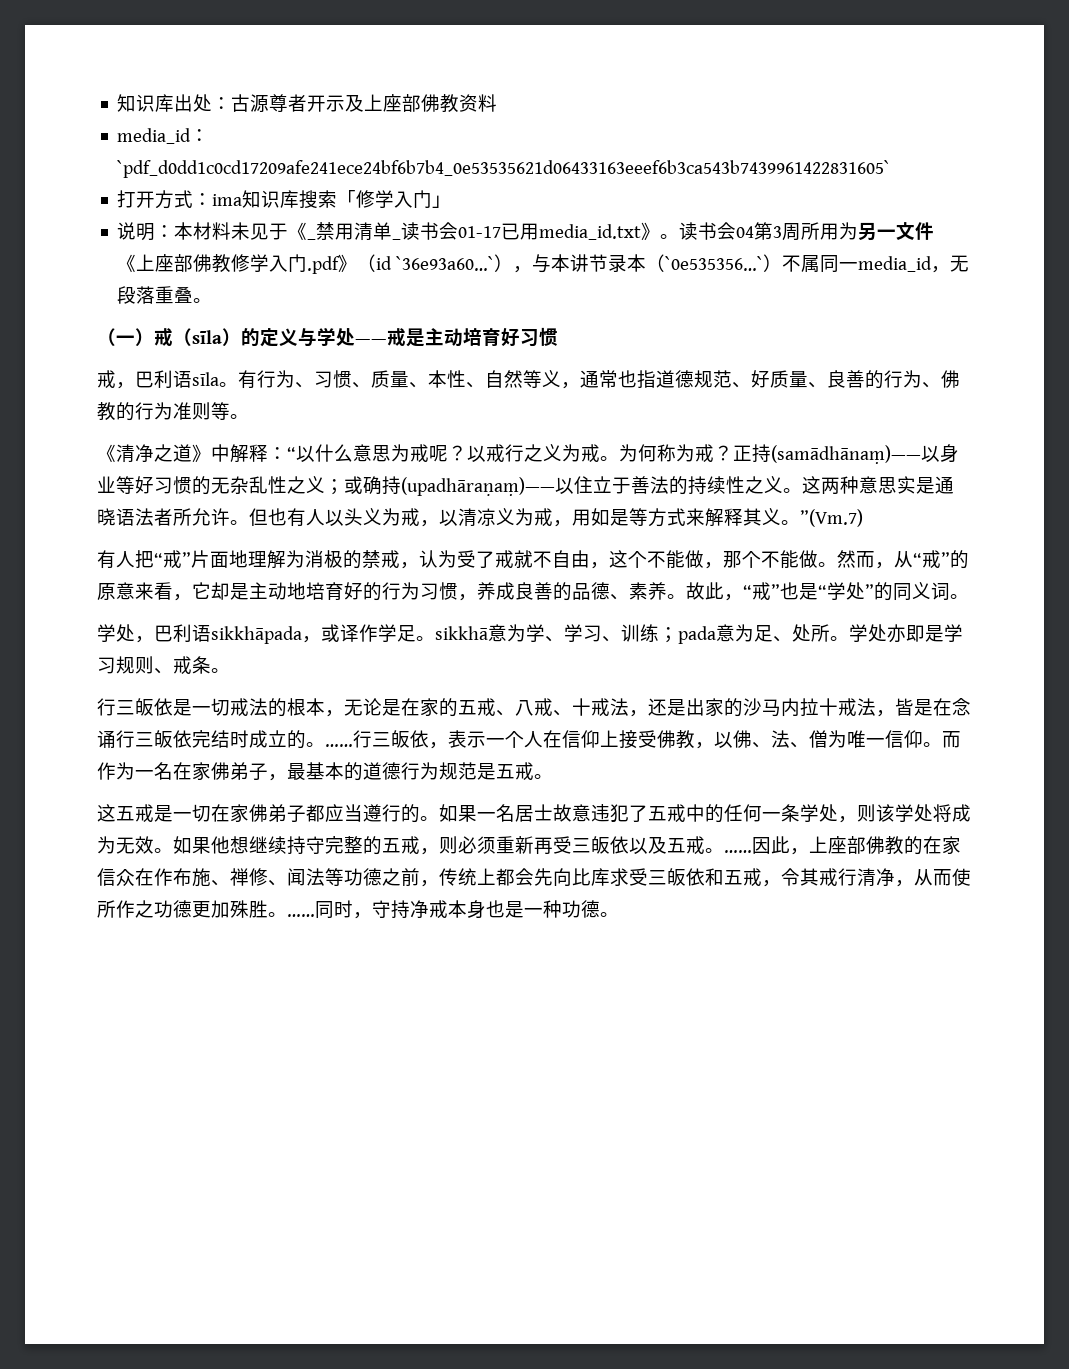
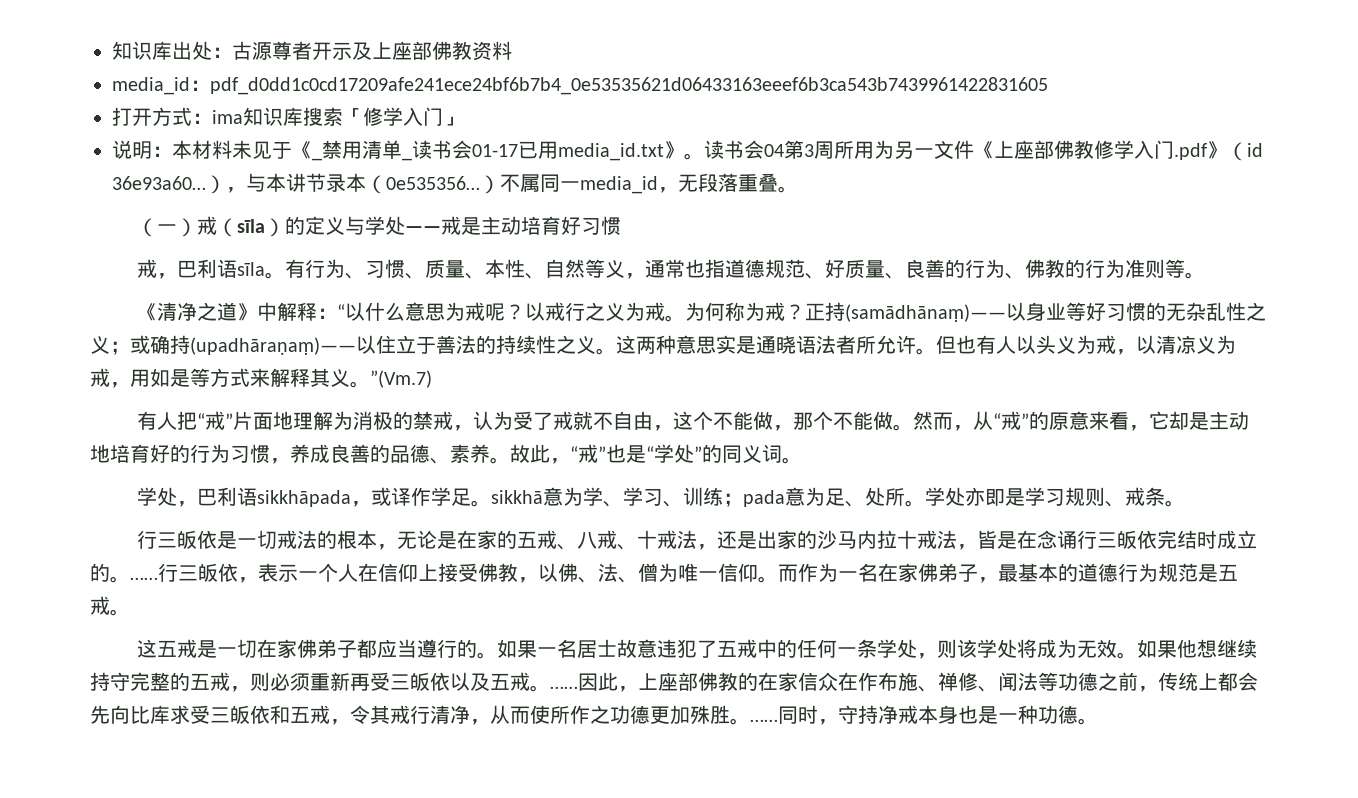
[117,160,891,178] `pdf_d0dd1c0cd17209afe241ece24bf6b7b4_0e53535621d06433163eeef6b3ca543b7439961422831605` -> [210,77,1048,95] pdf_d0dd1c0cd17209afe241ece24bf6b7b4_0e53535621d06433163eeef6b3ca543b7439961422831605
[396,256,495,271] `36e93a60…` -> [112,176,206,190] 36e93a60…
[665,256,764,271] `0e535356…` -> [386,176,480,190] 0e535356…

